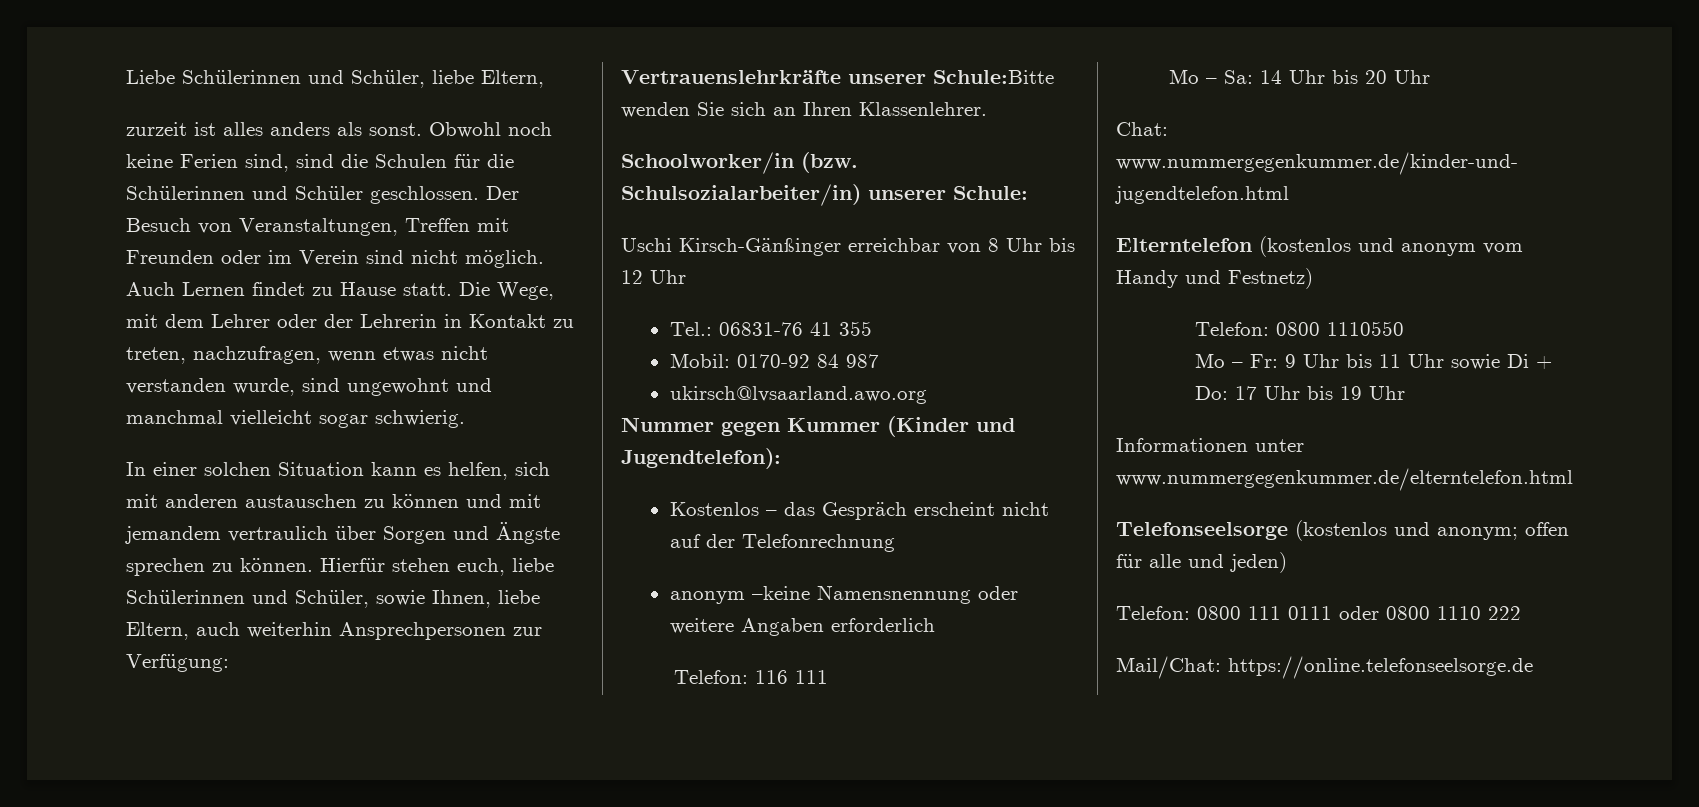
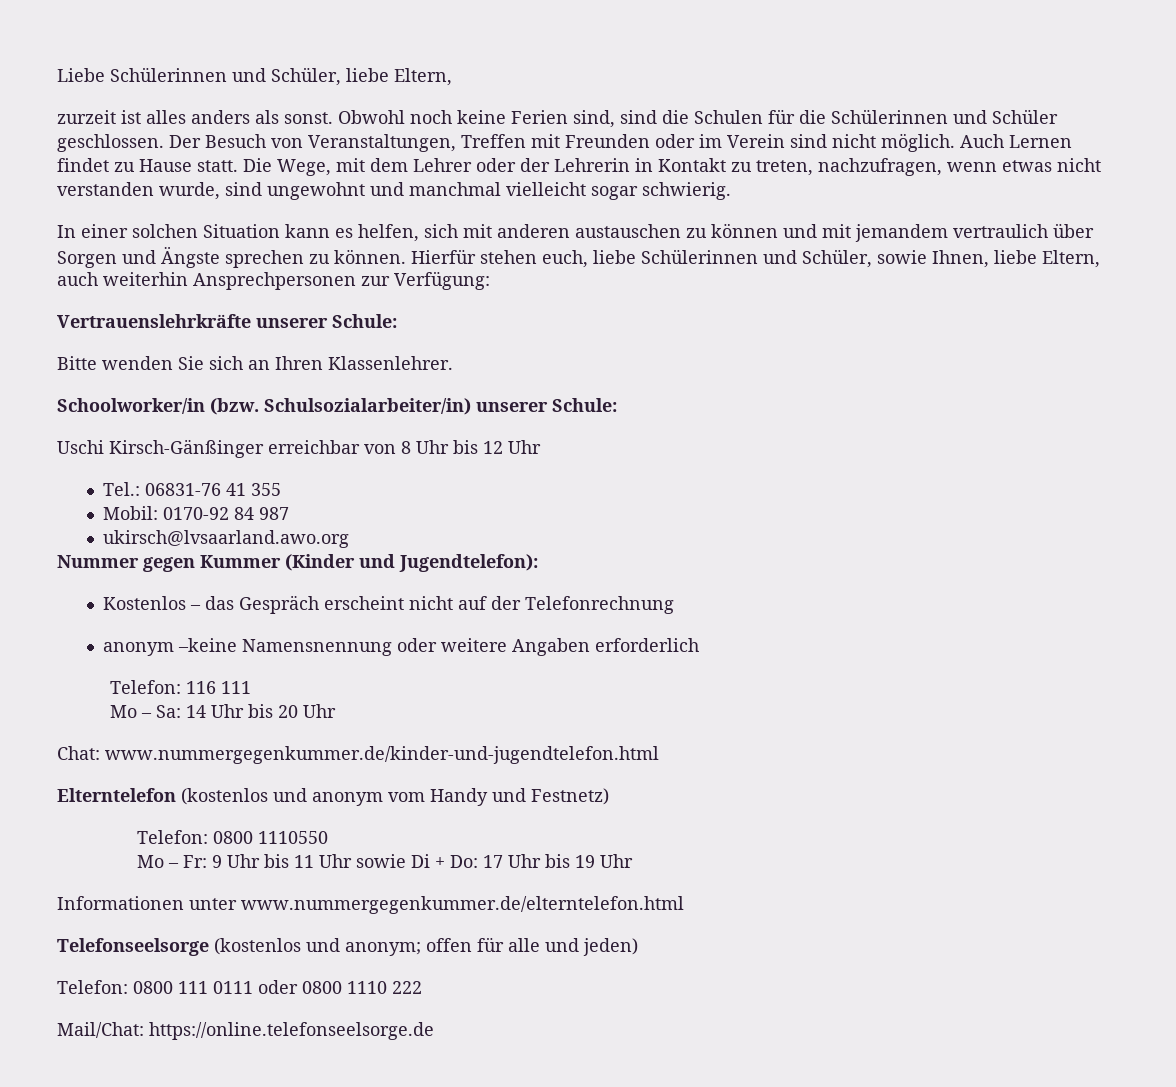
[933,70,1054,84] Schule:Bitte -> [332,314,397,328] [57,356,97,370] Schule: // Bitte

